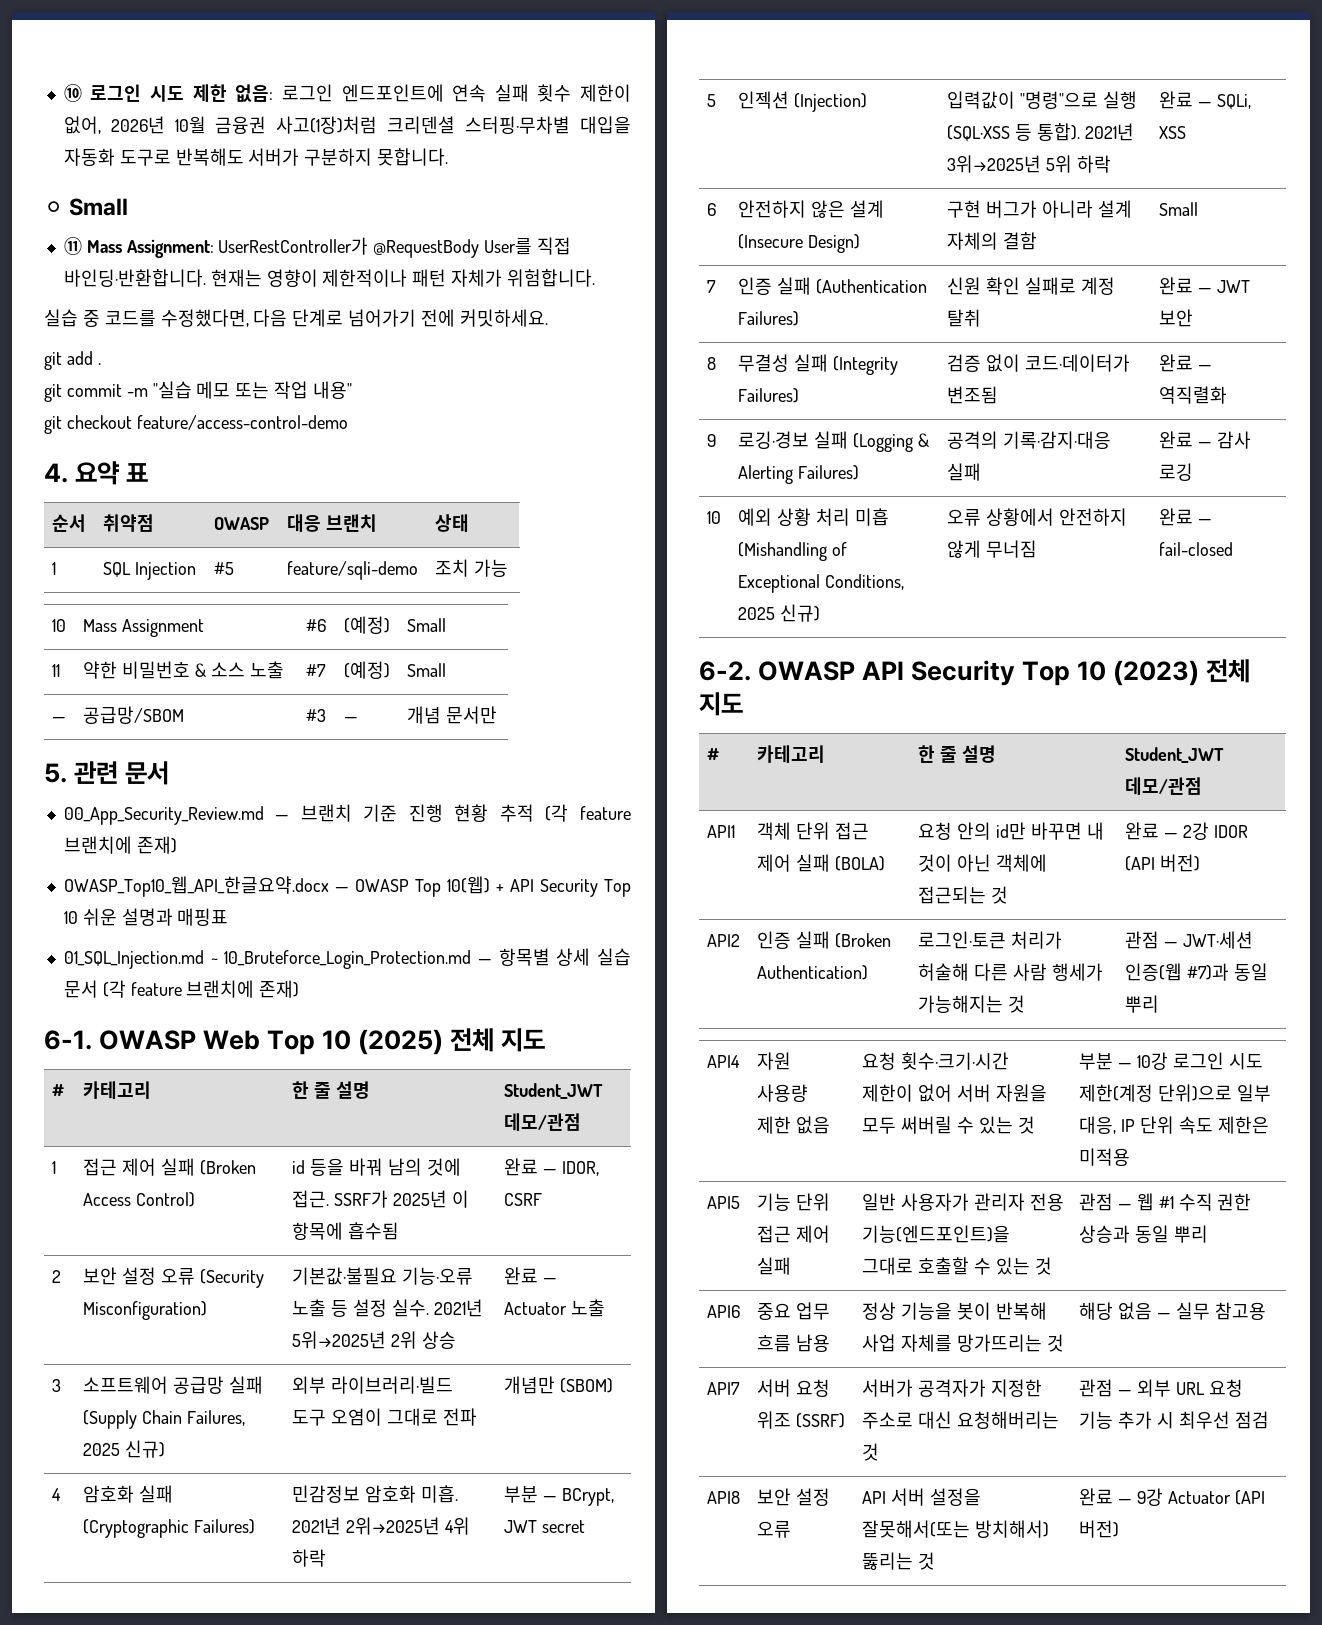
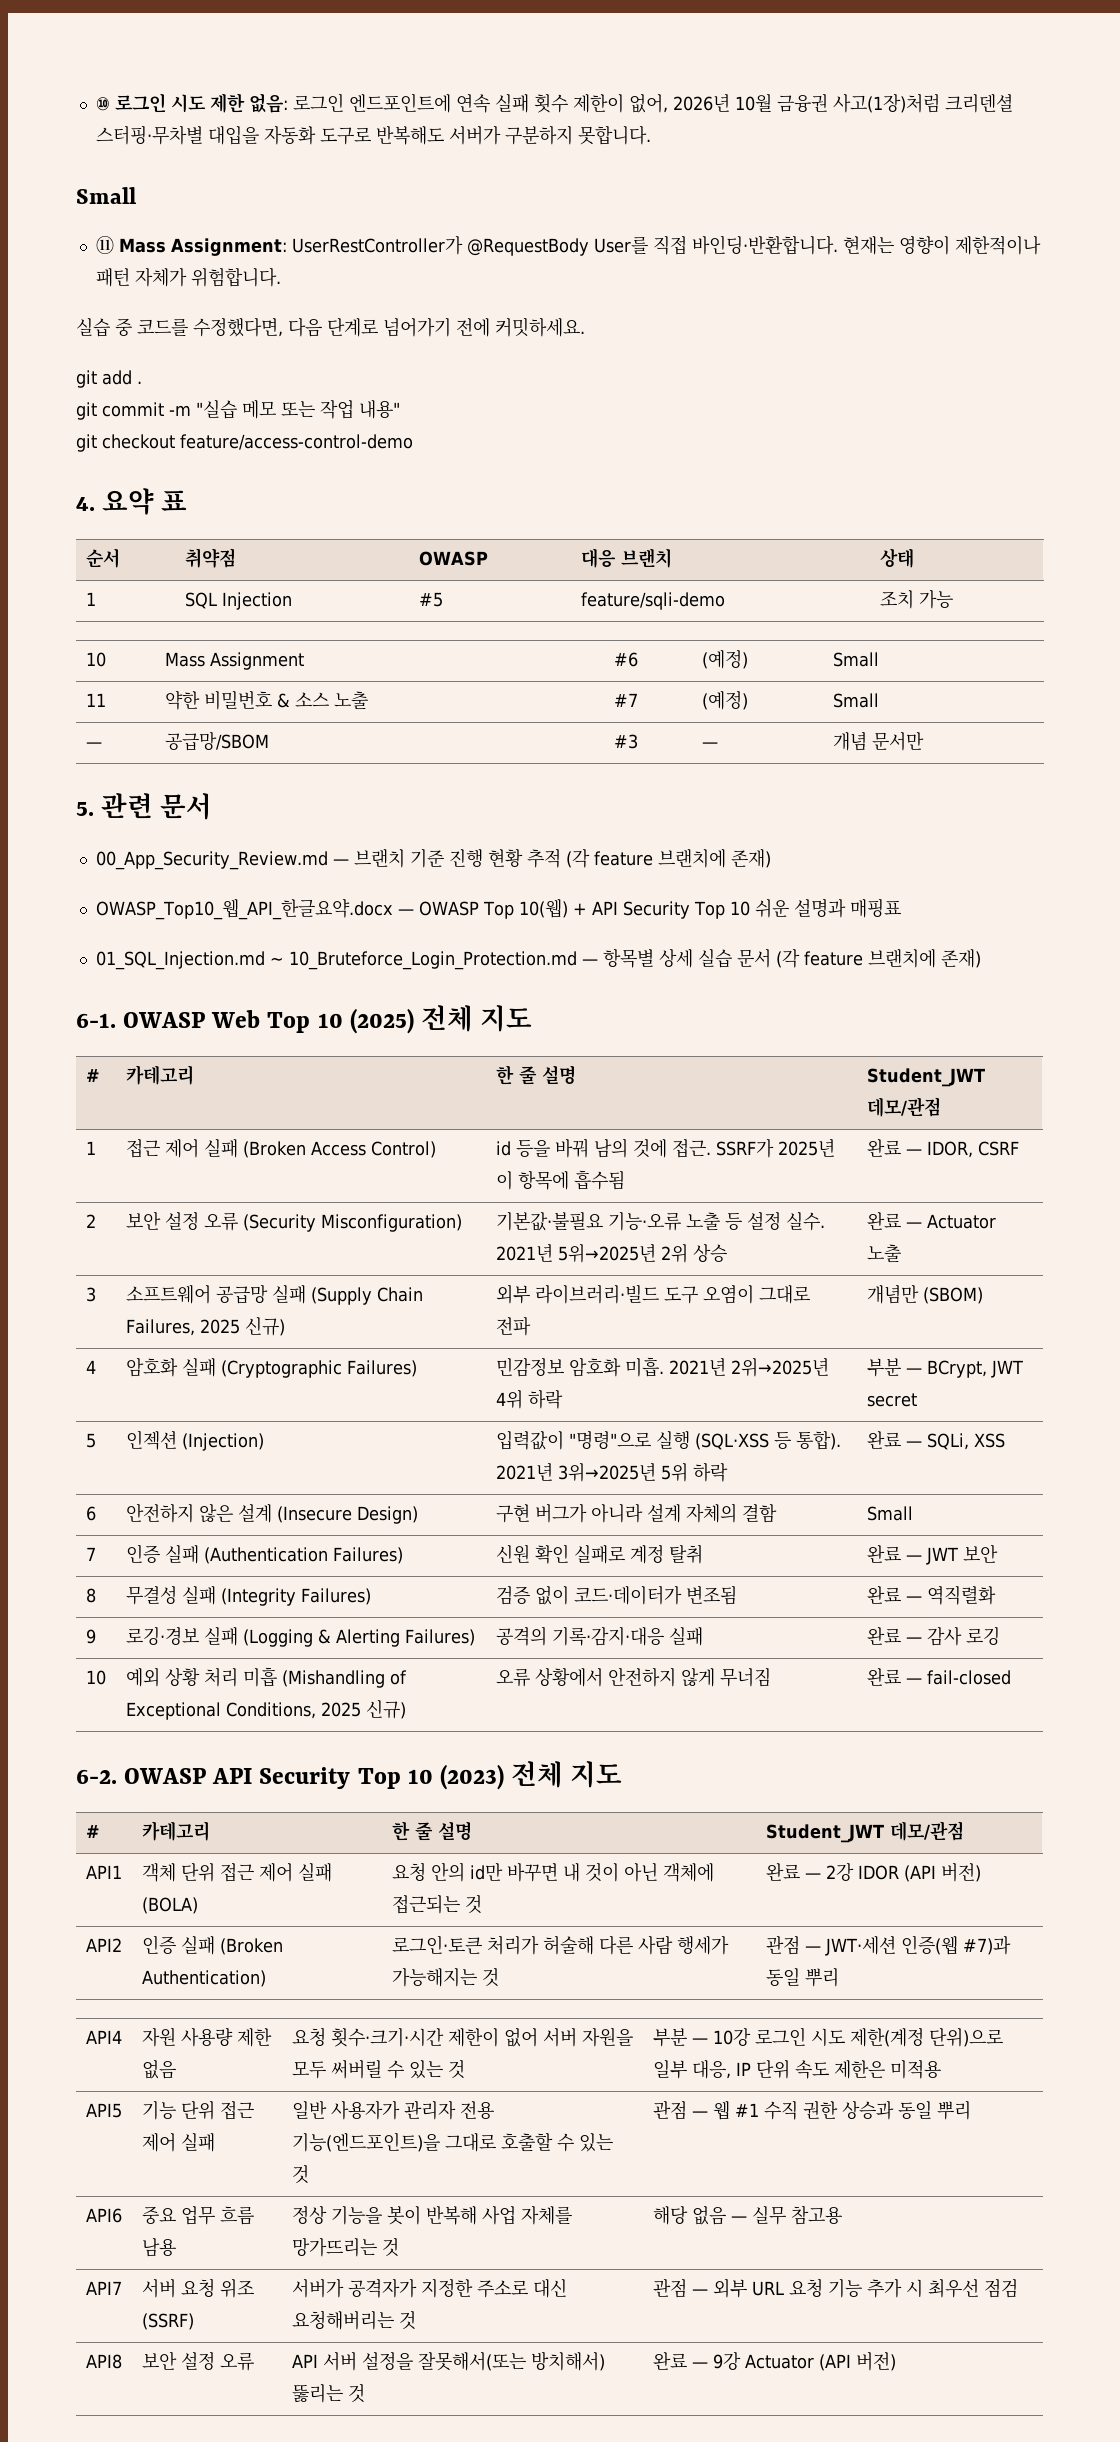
[44,201,63,215] ⚪ -> (651, 135) none

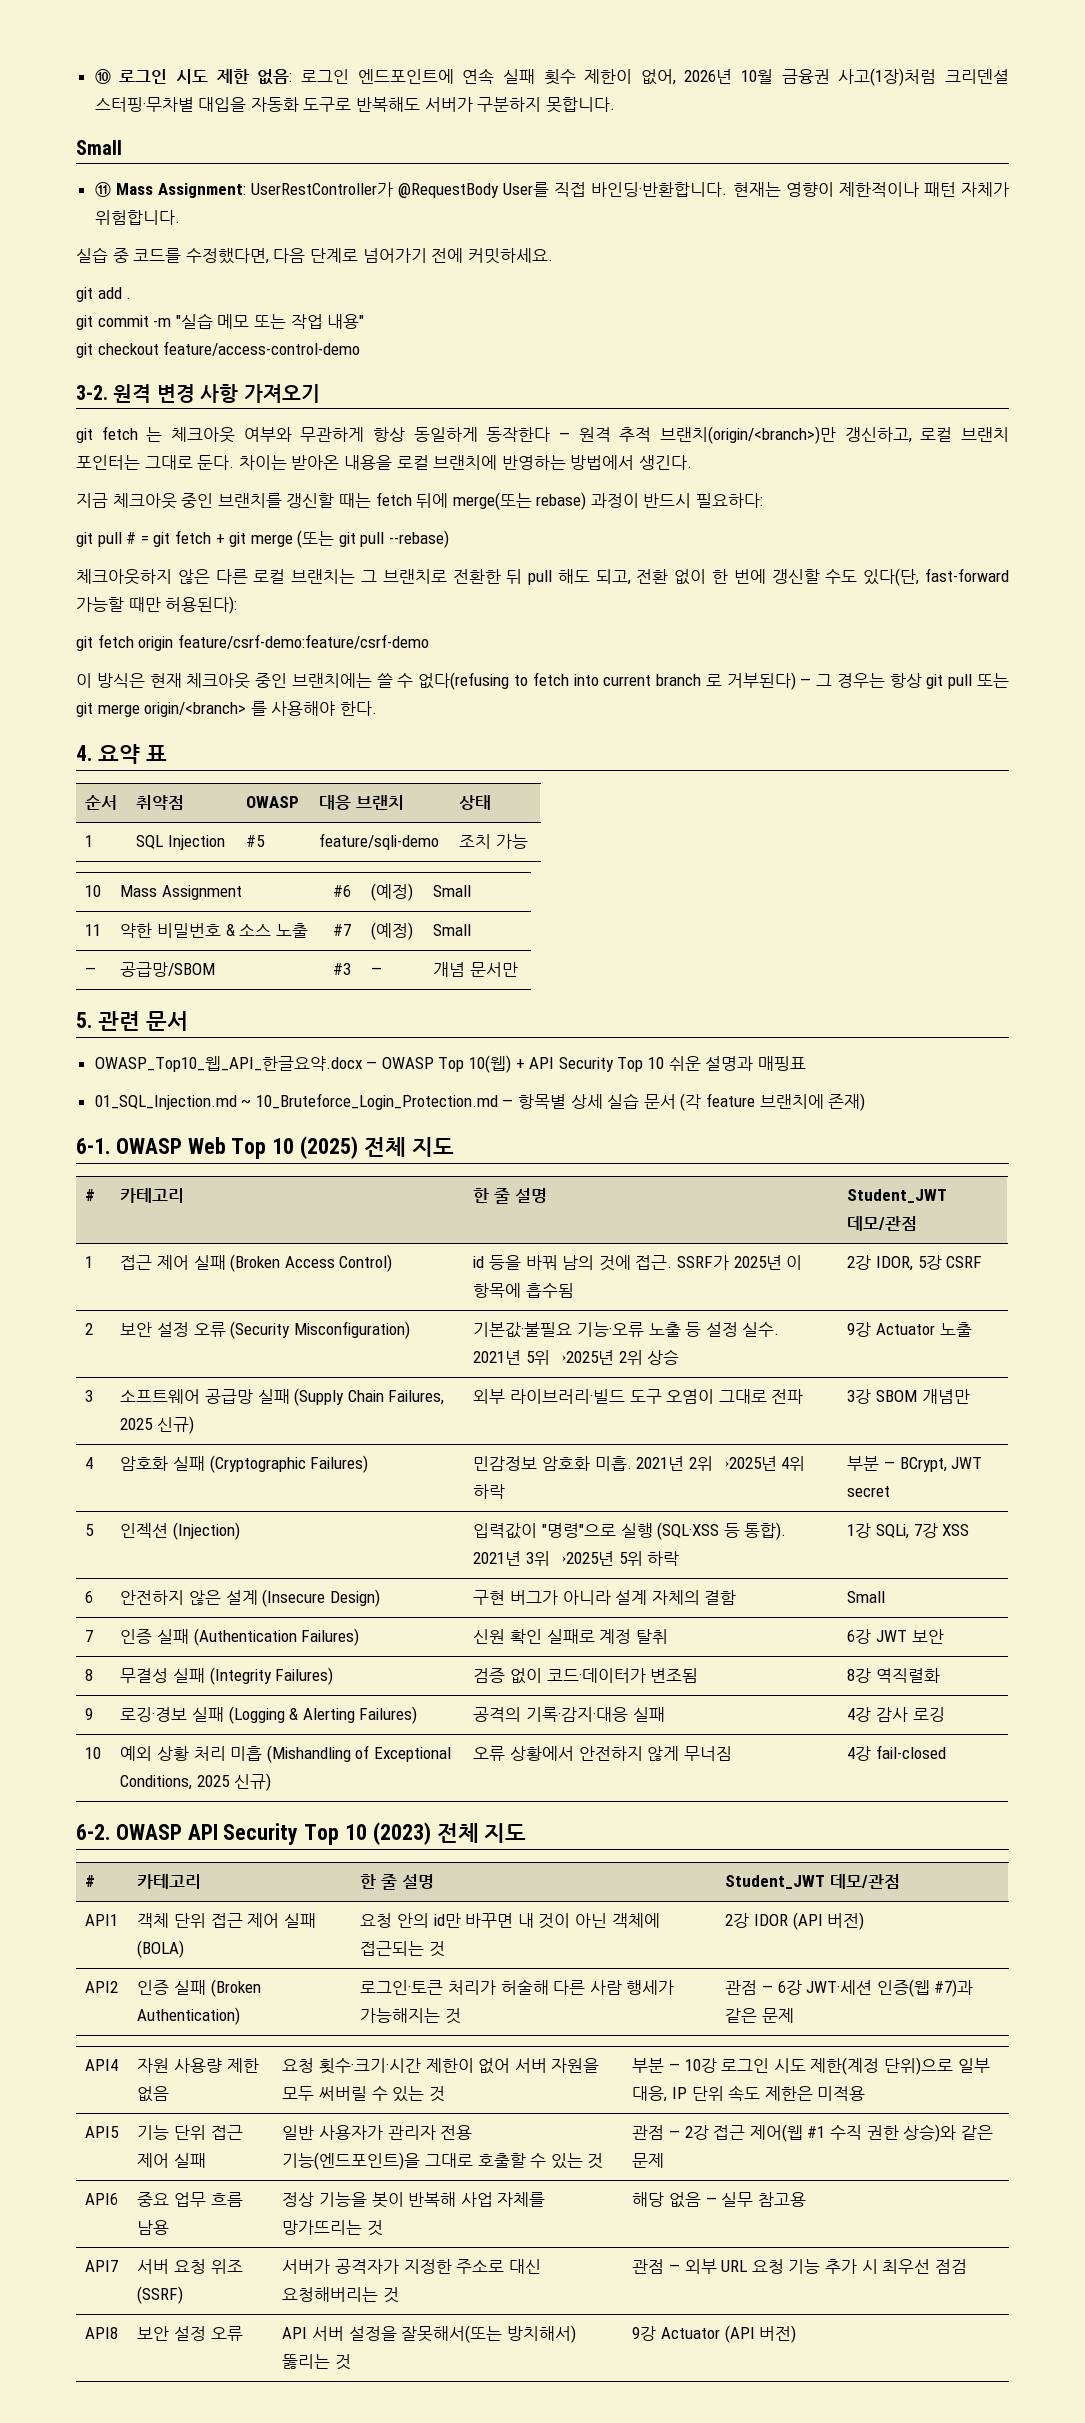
(413, 442) none -> [76,384,320,403] [76,426,1009,444] [76,455,692,470] [76,492,764,510] [76,530,450,548] [76,568,1009,586] [76,596,238,614] [76,634,429,651] [76,672,1009,690] [76,701,377,717] // 3-2. 원격 변경 사항 가져오기 // git fetch 는 체크아웃 여부와 무관하게 항상 동일하게 동작한다 — 원격 추적 브랜치(origin/<branch>)만 갱신하고, 로컬 브랜치 포인터는 그대로 둔다. 차이는 받아온 내용을 로컬 브랜치에 반영하는 방법에서 생긴다. // 지금 체크아웃 중인 브랜치를 갱신할 때는 fetch 뒤에 merge(또는 rebase) 과정이 반드시 필요하다: // git pull # = git fetch + git merge (또는 git pull --rebase) // 체크아웃하지 않은 다른 로컬 브랜치는 그 브랜치로 전환한 뒤 pull 해도 되고, 전환 없이 한 번에 갱신할 수도 있다(단, fast-forward 가능할 때만 허용된다): // git fetch origin feature/csrf-demo:feature/csrf-demo // 이 방식은 현재 체크아웃 중인 브랜치에는 쓸 수 없다(refusing to fetch into current branch 로 거부된다) — 그 경우는 항상 git pull 또는 git merge origin/<branch> 를 사용해야 한다.
[95,849,771,870] // 00_App_Security_Review.md — 브랜치 기준 진행 현황 추적 (각 feature 브랜치에 존재) -> (188, 1021) none
[866,1139,973,1158] 완료 — IDOR, -> [847,1255,942,1271] 2강 IDOR, 5강
[866,1212,922,1230] 완료 — -> [847,1322,872,1337] 9강
(531, 1326) none -> [847,1389,918,1404] 3강 SBOM
[922,1287,983,1304] (SBOM) -> (970, 1396) none
[866,1431,969,1450] 완료 — SQLi, -> [847,1523,938,1539] 1강 SQLi, 7강
[866,1545,922,1563] 완료 — -> [847,1629,872,1644] 6강
[866,1586,922,1604] 완료 — -> [847,1668,872,1683] 8강
[866,1627,922,1645] 완료 — -> [847,1707,872,1722] 4강
[866,1668,922,1686] 완료 — -> [847,1746,872,1761] 4강
[765,1863,821,1881] 완료 — -> (446, 1949) none
(821, 1949) none -> [777,1980,802,1995] 6강
[765,1968,839,1987] 동일 뿌리 -> [725,2008,795,2023] 같은 문제
[712,2101,971,2120] 웹 #1 수직 권한 상승과 동일 뿌리 -> [684,2124,993,2142] [632,2153,665,2168] 2강 접근 제어(웹 #1 수직 권한 상승)와 같은 문제
[652,2352,708,2370] 완료 — -> (352, 2362) none

